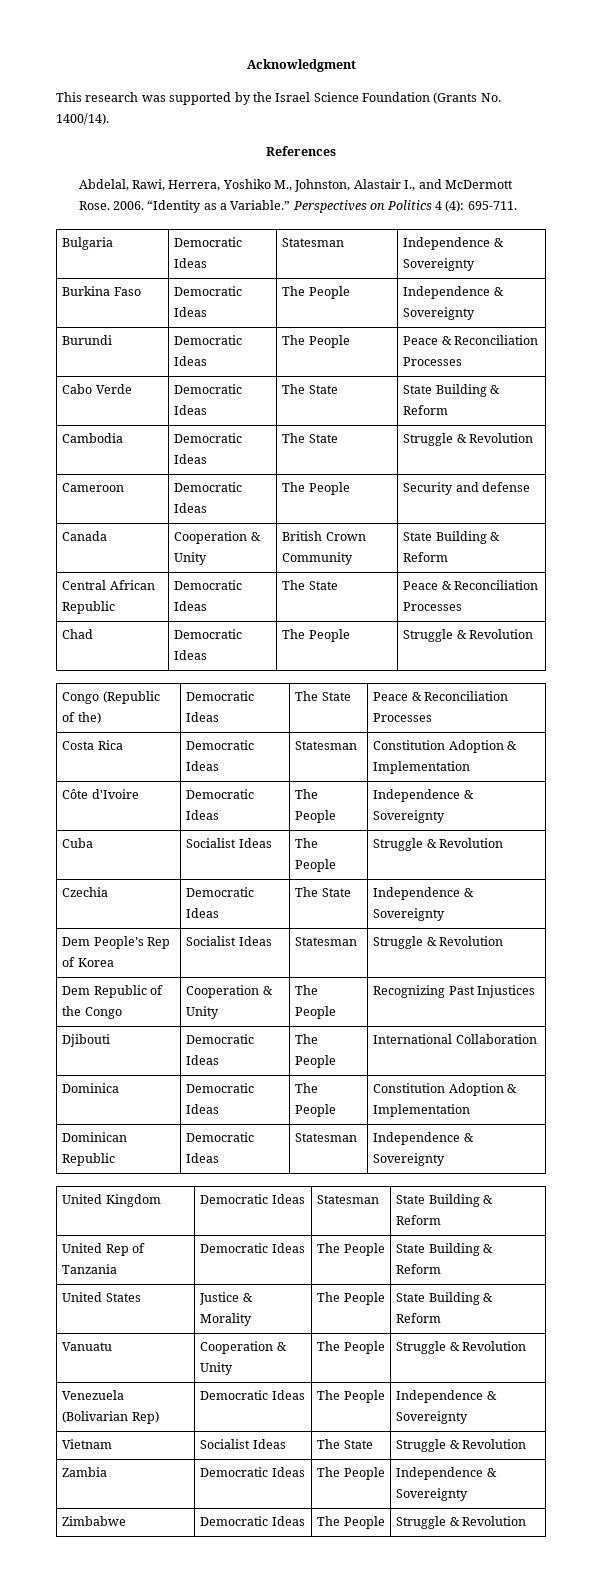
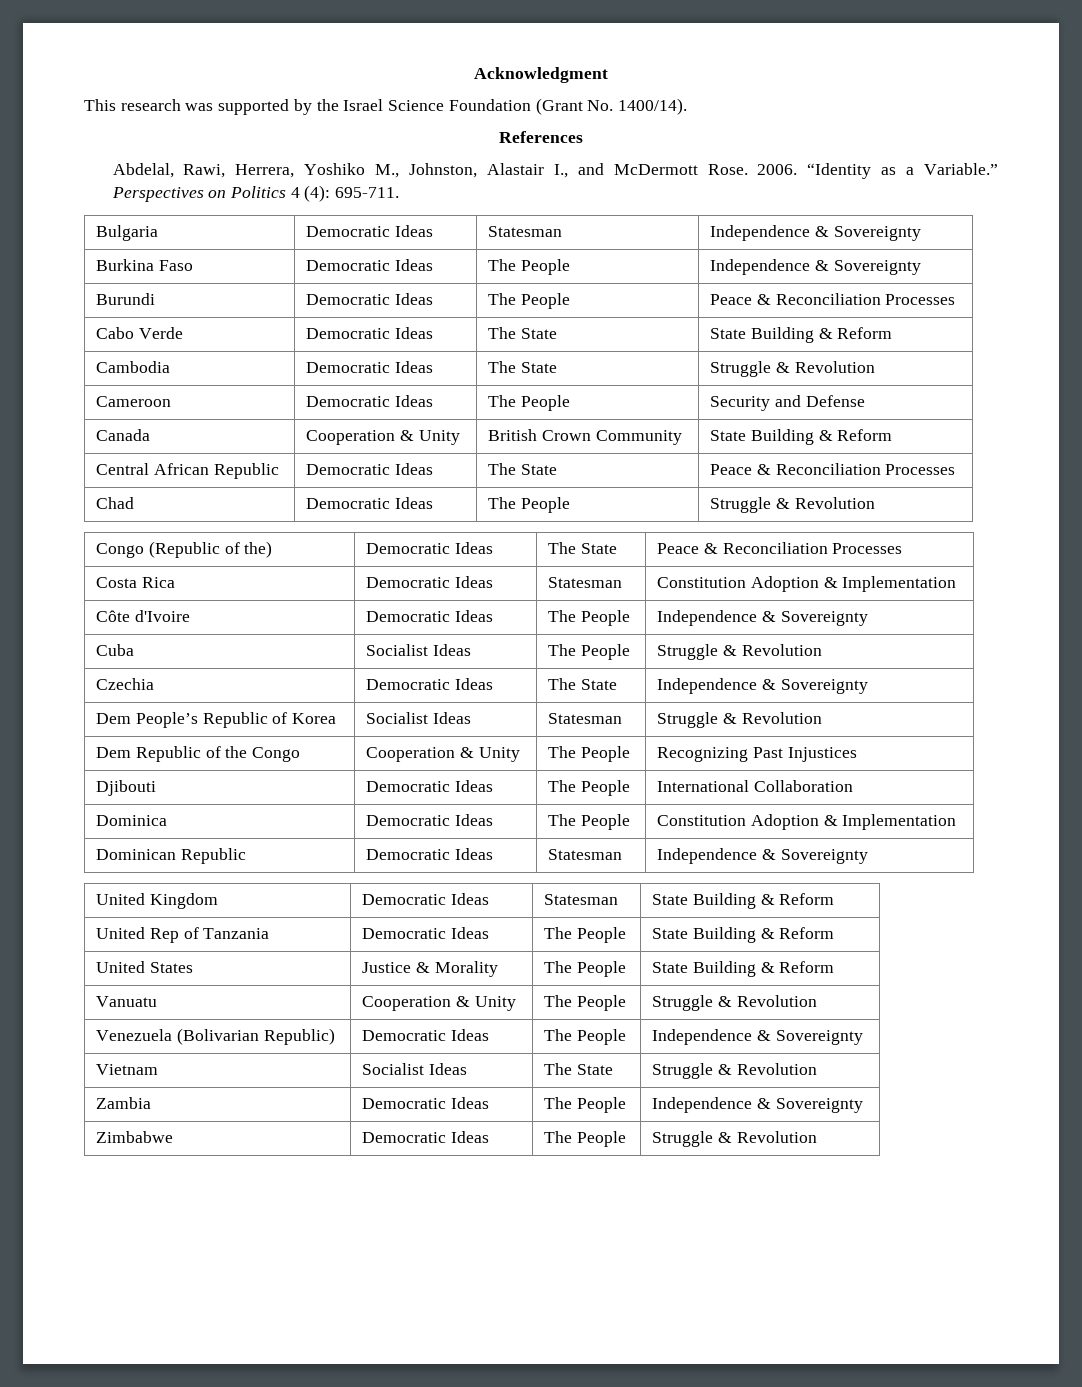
[433,92,478,104] (Grants -> [535,98,583,115] (Grant
[482,482,531,492] defense -> [805,395,865,407] Defense
[147,937,171,949] Rep -> [202,712,268,728] Republic
[131,1411,159,1424] Rep) -> [263,1028,335,1045] Republic)

